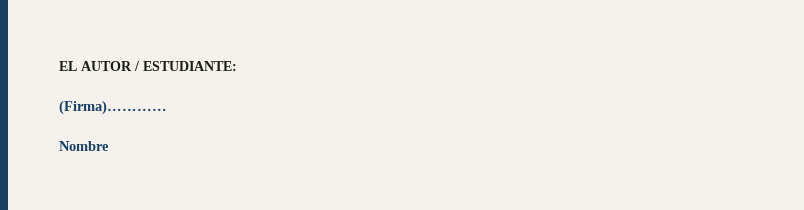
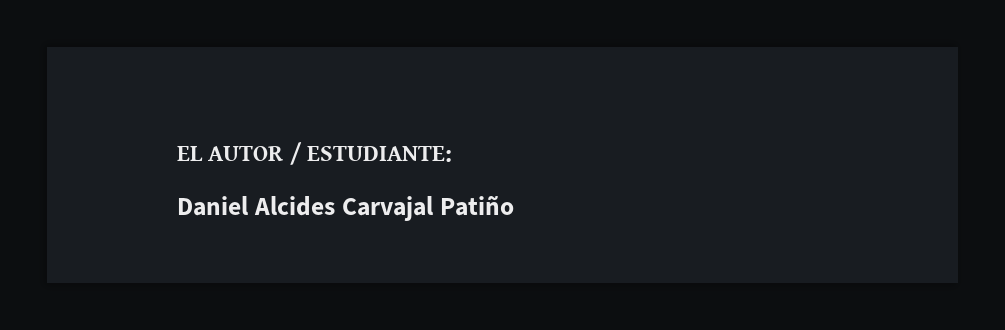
[59,100,167,115] [59,141,109,151] (Firma)………… // Nombre -> [177,196,514,221] Daniel Alcides Carvajal Patiño

